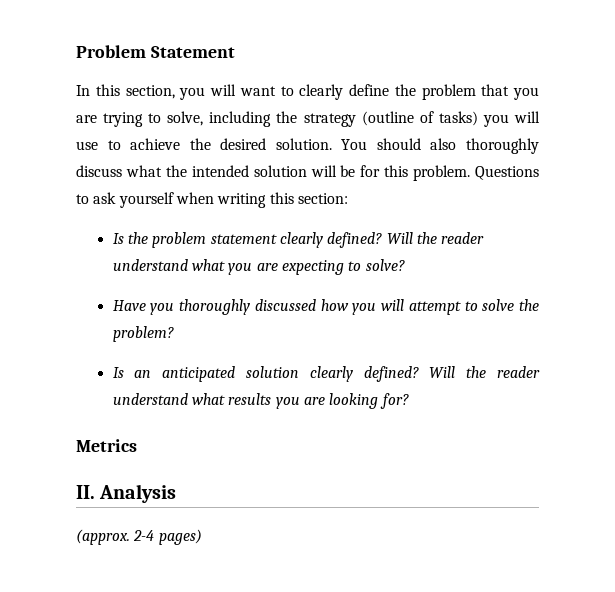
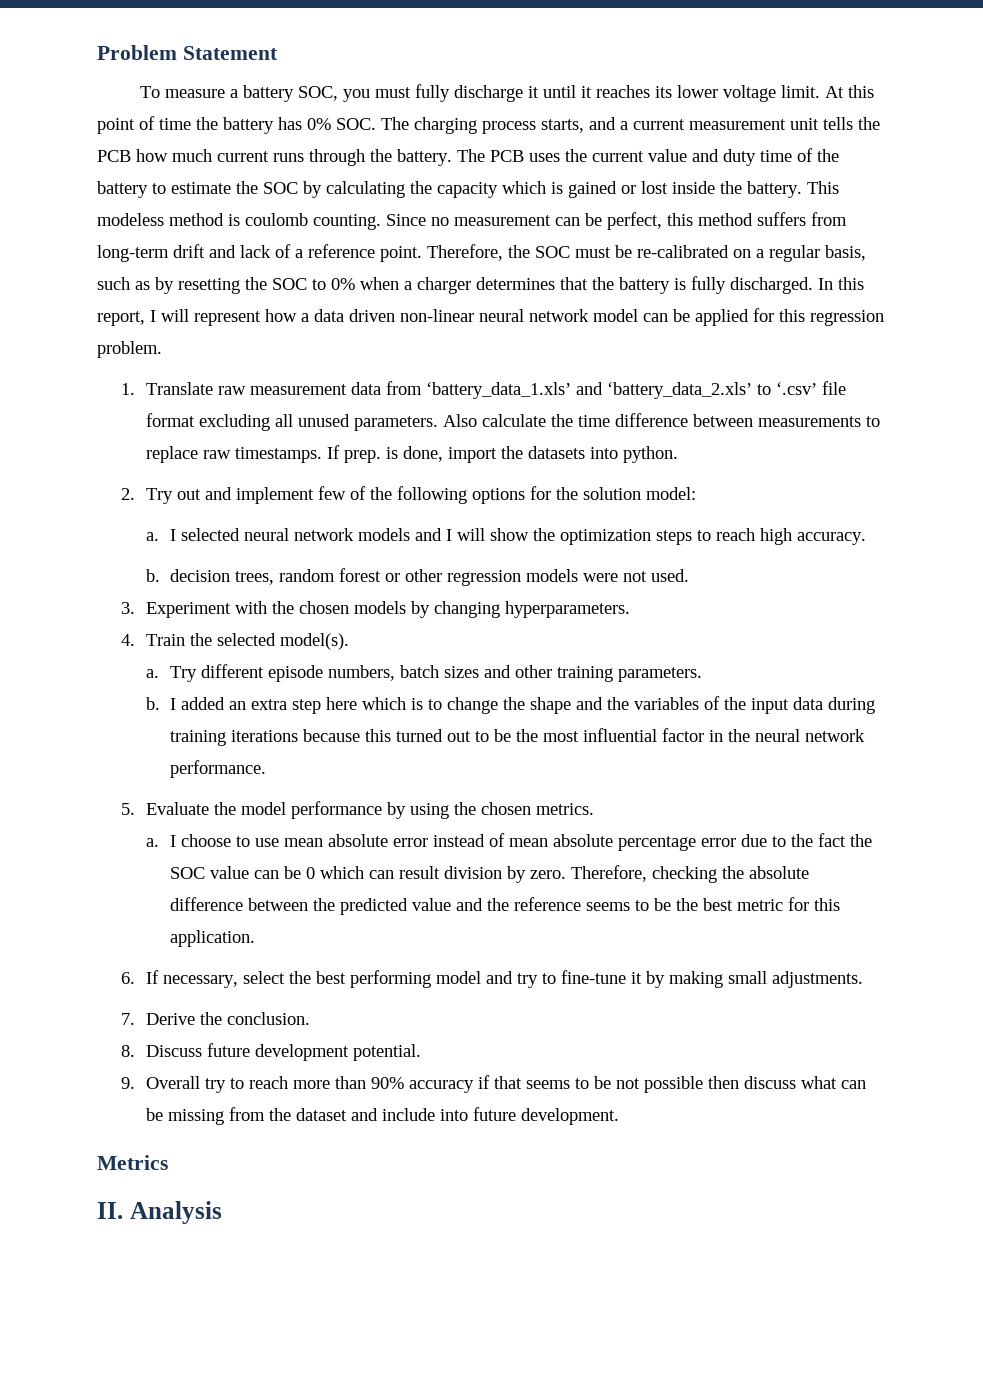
[76,84,539,100] [76,111,540,127] [76,138,539,154] [76,165,539,181] [76,192,348,208] [112,232,485,248] [112,259,405,275] [112,299,540,315] [112,326,174,342] [112,366,541,382] [112,393,409,409] In this section, you will want to clearly define the problem that you are trying to solve, including the strategy (outline of tasks) you will use to achieve the desired solution. You should also thoroughly discuss what the intended solution will be for this problem. Questions to ask yourself when writing this section: // Is the problem statement clearly defined? Will the reader understand what you are expecting to solve? // Have you thoroughly discussed how you will attempt to solve the problem? // Is an anticipated solution clearly defined? Will the reader understand what results you are looking for? -> [139,84,874,102] [97,116,880,134] [97,148,839,166] [97,181,839,198] [97,212,847,230] [97,244,866,262] [97,276,864,294] [97,308,884,326] [97,341,162,358] [121,381,846,399] [145,413,880,431] [145,445,678,463] [121,486,696,504] [145,528,866,545] [145,568,689,586] [121,601,630,618] [121,633,349,650] [145,664,702,682] [145,696,875,714] [169,728,865,746] [169,760,266,778] [121,801,594,819] [145,833,872,851] [169,865,809,883] [169,897,840,915] [169,930,255,947] [121,970,863,988] [121,1012,310,1025] [121,1043,421,1061] [121,1075,866,1093] [145,1107,619,1125] To measure a battery SOC, you must fully discharge it until it reaches its lower voltage limit. At this point of time the battery has 0% SOC. The charging process starts, and a current measurement unit tells the PCB how much current runs through the battery. The PCB uses the current value and duty time of the battery to estimate the SOC by calculating the capacity which is gained or lost inside the battery. This modeless method is coulomb counting. Since no measurement can be perfect, this method suffers from long-term drift and lack of a reference point. Therefore, the SOC must be re-calibrated on a regular basis, such as by resetting the SOC to 0% when a charger determines that the battery is fully discharged. In this report, I will represent how a data driven non-linear neural network model can be applied for this regression problem. // 1. Translate raw measurement data from ‘battery_data_1.xls’ and ‘battery_data_2.xls’ to ‘.csv’ file format excluding all unused parameters. Also calculate the time difference between measurements to replace raw timestamps. If prep. is done, import the datasets into python. // 2. Try out and implement few of the following options for the solution model: // a. I selected neural network models and I will show the optimization steps to reach high accuracy. // b. decision trees, random forest or other regression models were not used. // 3. Experiment with the chosen models by changing hyperparameters. // 4. Train the selected model(s). // a. Try different episode numbers, batch sizes and other training parameters. // b. I added an extra step here which is to change the shape and the variables of the input data during training iterations because this turned out to be the most influential factor in the neural network performance. // 5. Evaluate the model performance by using the chosen metrics. // a. I choose to use mean absolute error instead of mean absolute percentage error due to the fact the SOC value can be 0 which can result division by zero. Therefore, checking the absolute difference between the predicted value and the reference seems to be the best metric for this application. // 6. If necessary, select the best performing model and try to fine-tune it by making small adjustments. // 7. Derive the conclusion. // 8. Discuss future development potential. // 9. Overall try to reach more than 90% accuracy if that seems to be not possible then discuss what can be missing from the dataset and include into future development.
[76,529,202,545] // (approx. 2-4 pages) -> (222, 1212) none

